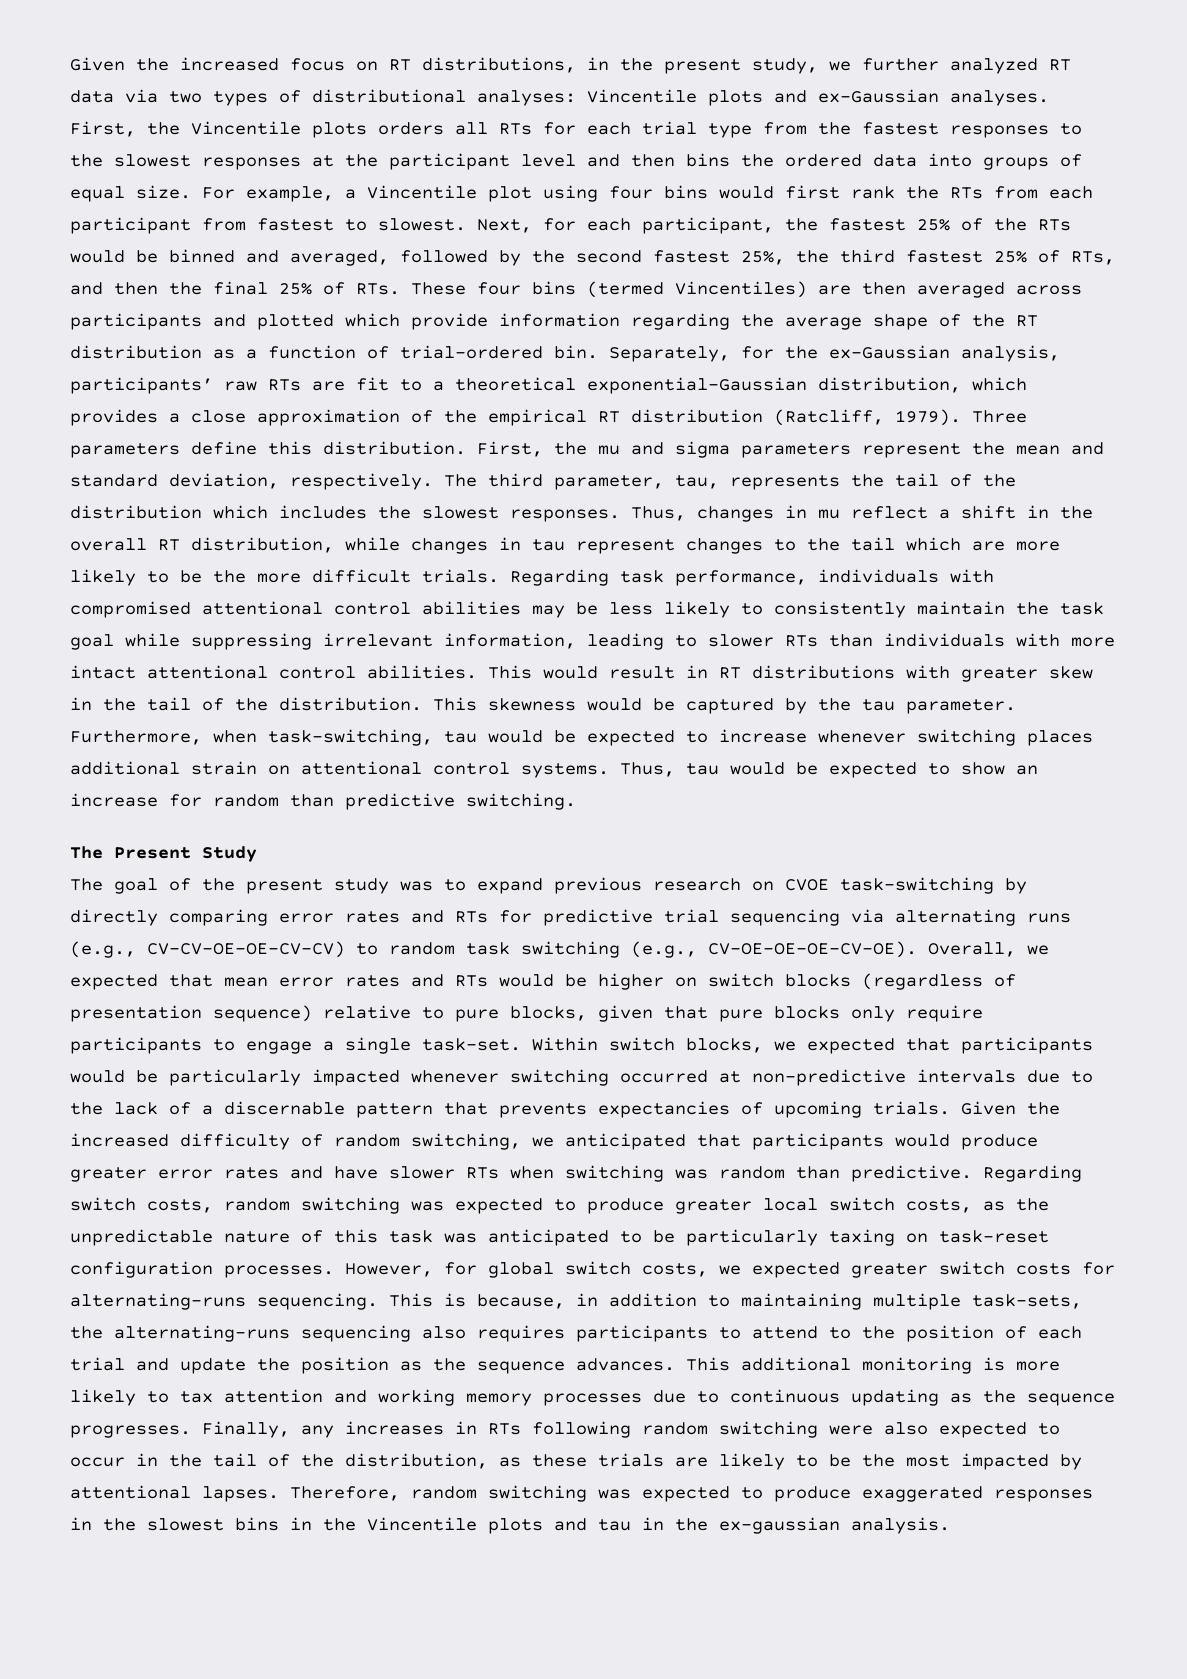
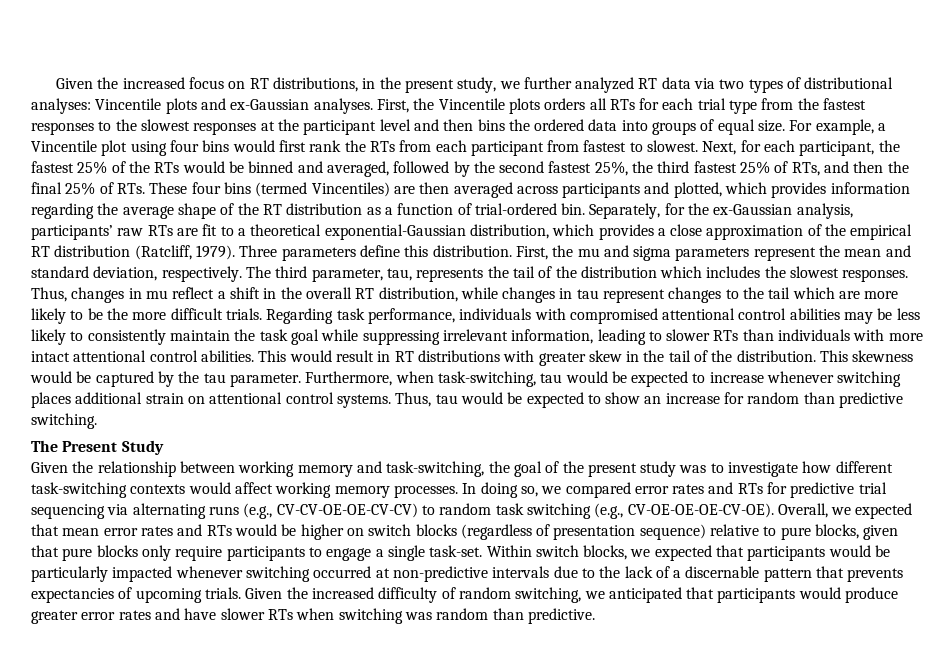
[257,313,488,330] plotted which provide -> [673,182,827,198] plotted, which provides
[70,878,103,891] The -> [31,461,510,477] Given the relationship between working memory and task-switching, the
[477,877,1027,894] [70,909,268,926] expand previous research on CVOE task-switching by directly comparing -> [728,461,893,477] [31,482,631,498] investigate how different task-switching contexts would affect working memory processes. In doing so, we compared
[983,1165,1082,1182] [70,1197,1049,1214] [70,1229,1049,1246] [70,1261,1115,1278] [70,1293,1082,1310] [70,1325,1082,1342] [70,1357,1060,1374] [70,1389,1115,1406] [70,1421,1060,1438] [70,1453,1082,1470] [70,1485,1093,1502] [70,1517,950,1534] Regarding switch costs, random switching was expected to produce greater local switch costs, as the unpredictable nature of this task was anticipated to be particularly taxing on task-reset configuration processes. However, for global switch costs, we expected greater switch costs for alternating-runs sequencing. This is because, in addition to maintaining multiple task-sets, the alternating-runs sequencing also requires participants to attend to the position of each trial and update the position as the sequence advances. This additional monitoring is more likely to tax attention and working memory processes due to continuous updating as the sequence progresses. Finally, any increases in RTs following random switching were also expected to occur in the tail of the distribution, as these trials are likely to be the most impacted by attentional lapses. Therefore, random switching was expected to produce exaggerated responses in the slowest bins in the Vincentile plots and tau in the ex-gaussian analysis. -> (595, 616) none

